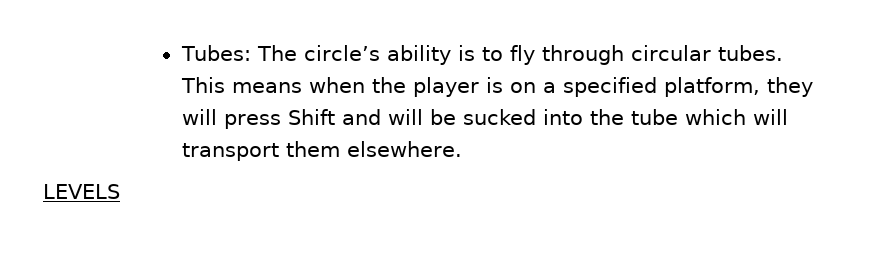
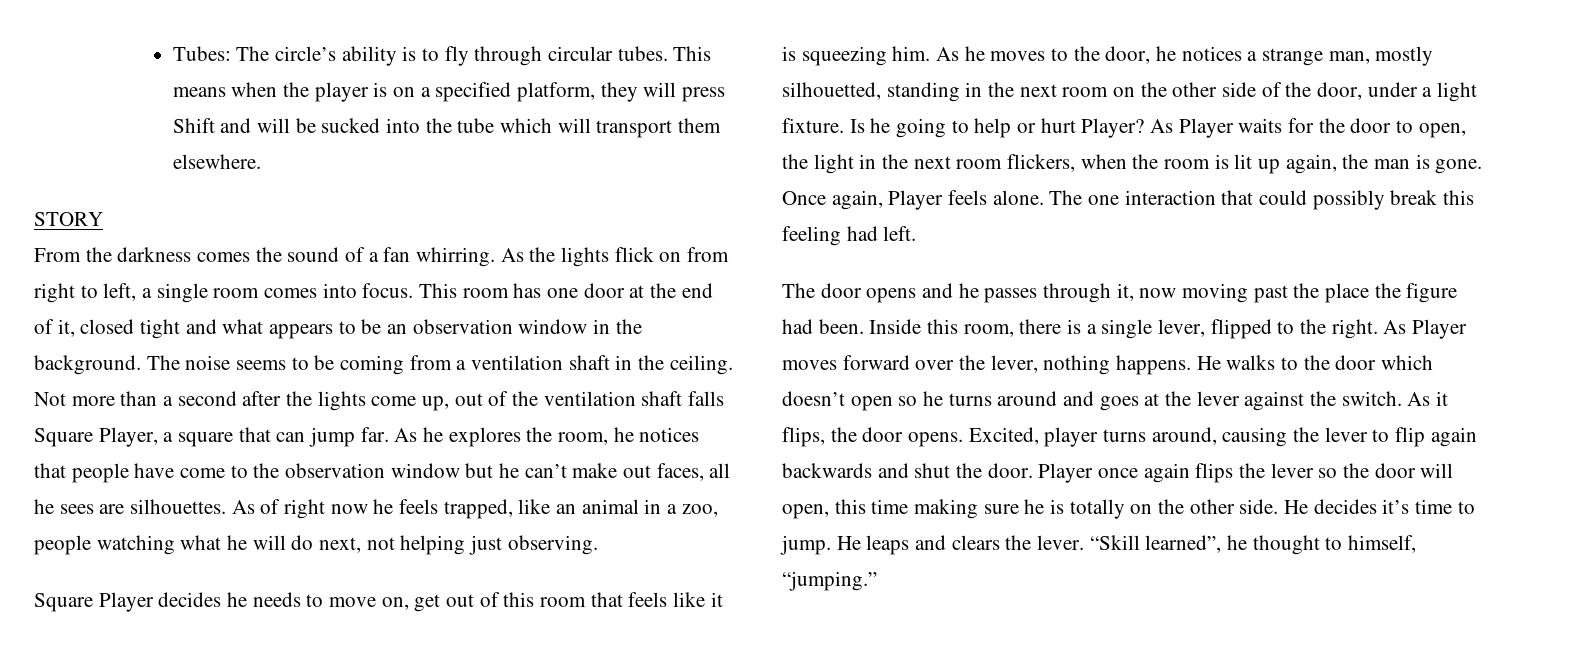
[43,184,120,199] LEVELS -> [34,212,103,226] [34,247,730,267] [34,283,713,303] [34,319,642,339] [34,355,733,375] [34,391,725,411] [34,427,700,447] [34,463,731,483] [34,499,718,519] [34,535,598,555] [34,592,723,612] [782,46,1434,66] [782,82,1478,102] [782,118,1466,138] [782,154,1483,174] [782,190,1475,210] [782,226,917,246] [782,283,1458,303] [782,319,1468,339] [782,355,1434,375] [782,391,1449,411] [782,427,1477,447] [782,463,1454,483] [782,499,1475,519] [780,535,1417,555] [782,571,877,591] STORY // From the darkness comes the sound of a fan whirring. As the lights flick on from right to left, a single room comes into focus. This room has one door at the end of it, closed tight and what appears to be an observation window in the background. The noise seems to be coming from a ventilation shaft in the ceiling. Not more than a second after the lights come up, out of the ventilation shaft falls Square Player, a square that can jump far. As he explores the room, he notices that people have come to the observation window but he can’t make out faces, all he sees are silhouettes. As of right now he feels trapped, like an animal in a zoo, people watching what he will do next, not helping just observing. // Square Player decides he needs to move on, get out of this room that feels like it is squeezing him. As he moves to the door, he notices a strange man, mostly silhouetted, standing in the next room on the other side of the door, under a light fixture. Is he going to help or hurt Player? As Player waits for the door to open, the light in the next room flickers, when the room is lit up again, the man is gone. Once again, Player feels alone. The one interaction that could possibly break this feeling had left. // The door opens and he passes through it, now moving past the place the figure had been. Inside this room, there is a single lever, flipped to the right. As Player moves forward over the lever, nothing happens. He walks to the door which doesn’t open so he turns around and goes at the lever against the switch. As it flips, the door opens. Excited, player turns around, causing the lever to flip again backwards and shut the door. Player once again flips the lever so the door will open, this time making sure he is totally on the other side. He decides it’s time to jump. He leaps and clears the lever. “Skill learned”, he thought to himself, “jumping.”

